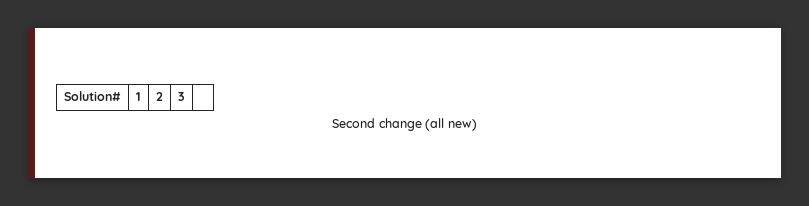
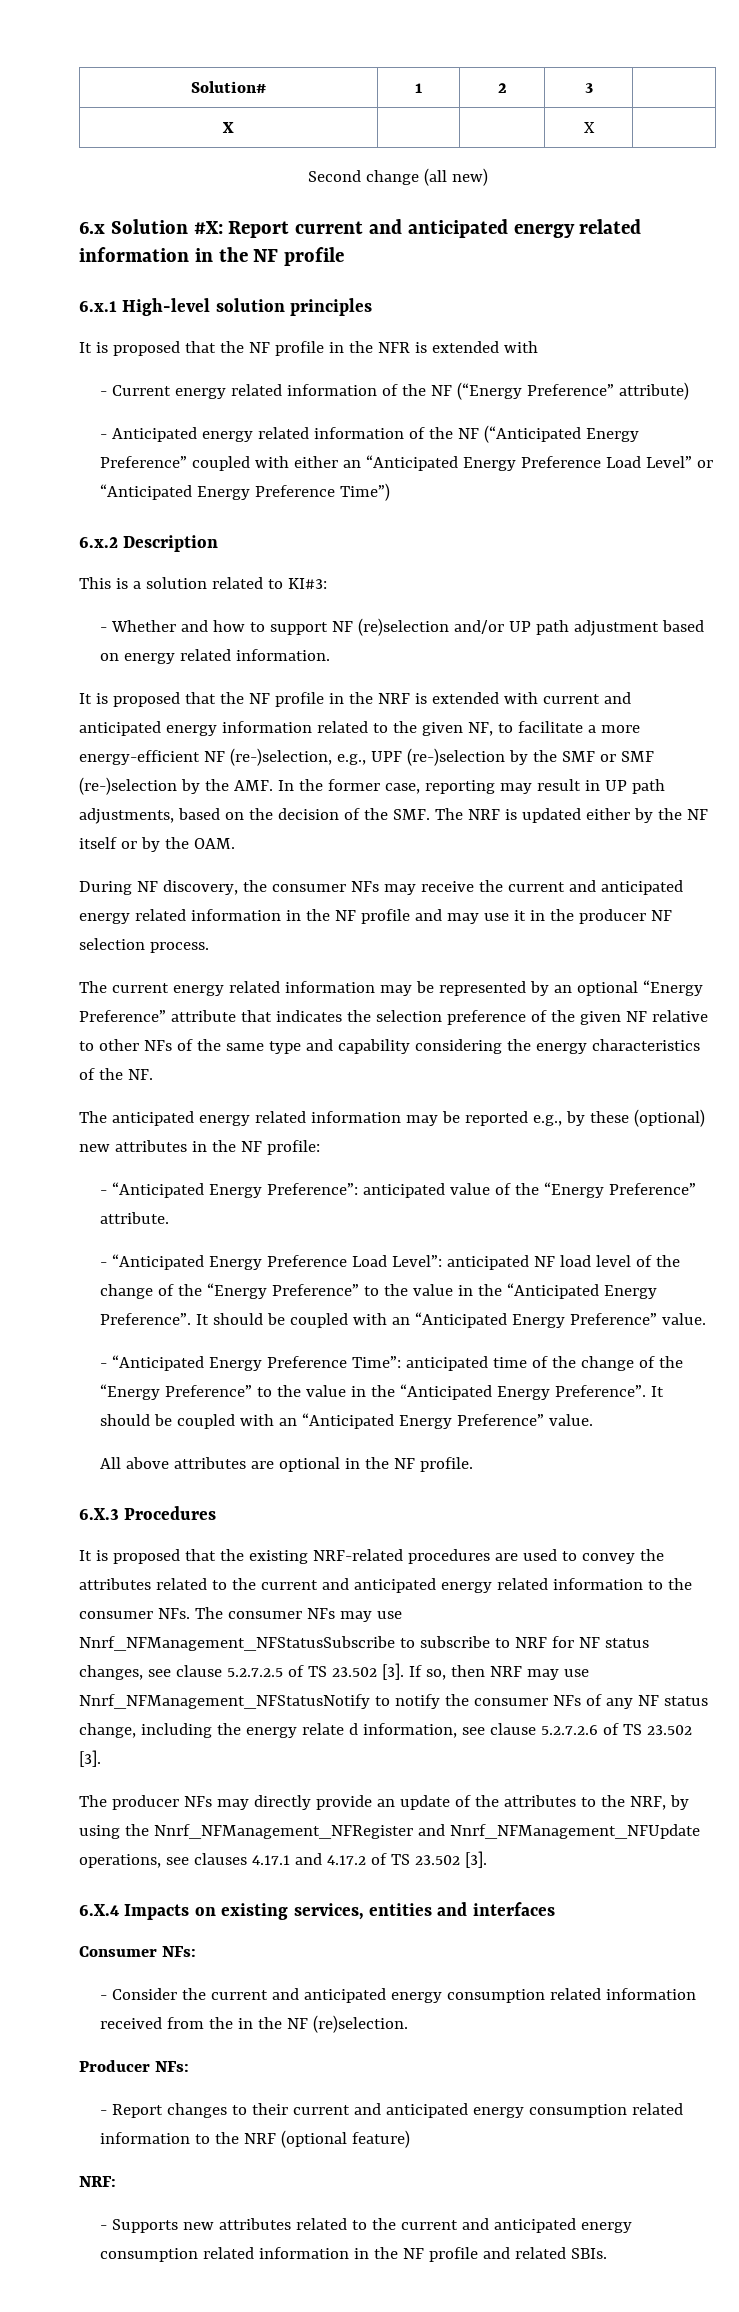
(185, 96) none -> [222,122,234,133] [583,122,595,133] // X | | | X |
(477, 125) none -> [79,219,642,238] [79,247,345,266] [79,298,373,316] [79,341,538,356] [99,382,689,400] [99,425,639,443] [99,455,713,471] [99,483,390,501] [79,535,219,552] [79,577,327,589] [99,618,704,636] [99,649,330,664] [79,692,631,707] [79,721,640,736] [79,748,654,766] [79,777,665,795] [79,808,708,824] [79,837,235,852] [79,880,683,895] [79,909,672,924] [79,938,209,953] [79,980,703,996] [79,1010,708,1025] [79,1039,700,1054] [79,1068,153,1080] [79,1109,705,1127] [79,1140,320,1155] [99,1182,696,1198] [99,1212,169,1224] [99,1254,680,1270] [99,1283,657,1299] [99,1312,706,1328] [99,1355,683,1371] [99,1384,664,1400] [99,1413,593,1429] [99,1457,473,1472] [79,1506,217,1520] [79,1549,664,1564] [79,1578,692,1593] [79,1607,402,1622] [79,1636,649,1651] [79,1663,589,1680] [79,1694,708,1709] [79,1723,692,1738] [79,1750,101,1767] [79,1795,689,1810] [79,1824,700,1839] [79,1851,487,1868] [79,1902,555,1920] [79,1946,196,1957] [99,1988,696,2003] [99,2015,408,2033] [79,2060,189,2072] [99,2103,683,2118] [99,2130,410,2148] [79,2176,116,2187] [99,2218,632,2233] [99,2247,607,2262] // 6.x Solution #X: Report current and anticipated energy related information in the NF profile // 6.x.1 High-level solution principles // It is proposed that the NF profile in the NFR is extended with // ‐ Current energy related information of the NF (“Energy Preference” attribute) // - Anticipated energy related information of the NF (“Anticipated Energy Preference” coupled with either an “Anticipated Energy Preference Load Level” or “Anticipated Energy Preference Time”) // 6.x.2 Description // This is a solution related to KI#3: // ‐ Whether and how to support NF (re)selection and/or UP path adjustment based on energy related information. // It is proposed that the NF profile in the NRF is extended with current and anticipated energy information related to the given NF, to facilitate a more energy-efficient NF (re-)selection, e.g., UPF (re-)selection by the SMF or SMF (re-)selection by the AMF. In the former case, reporting may result in UP path adjustments, based on the decision of the SMF. The NRF is updated either by the NF itself or by the OAM. // During NF discovery, the consumer NFs may receive the current and anticipated energy related information in the NF profile and may use it in the producer NF selection process. // The current energy related information may be represented by an optional “Energy Preference” attribute that indicates the selection preference of the given NF relative to other NFs of the same type and capability considering the energy characteristics of the NF. // The anticipated energy related information may be reported e.g., by these (optional) new attributes in the NF profile: // - “Anticipated Energy Preference”: anticipated value of the “Energy Preference” attribute. // - “Anticipated Energy Preference Load Level”: anticipated NF load level of the change of the “Energy Preference” to the value in the “Anticipated Energy Preference”. It should be coupled with an “Anticipated Energy Preference” value. // - “Anticipated Energy Preference Time”: anticipated time of the change of the “Energy Preference” to the value in the “Anticipated Energy Preference”. It should be coupled with an “Anticipated Energy Preference” value. // All above attributes are optional in the NF profile. // 6.X.3 Procedures // It is proposed that the existing NRF-related procedures are used to convey the attributes related to the current and anticipated energy related information to the consumer NFs. The consumer NFs may use Nnrf_NFManagement_NFStatusSubscribe to subscribe to NRF for NF status changes, see clause 5.2.7.2.5 of TS 23.502 [3]. If so, then NRF may use Nnrf_NFManagement_NFStatusNotify to notify the consumer NFs of any NF status change, including the energy relate d information, see clause 5.2.7.2.6 of TS 23.502 [3]. // The producer NFs may directly provide an update of the attributes to the NRF, by using the Nnrf_NFManagement_NFRegister and Nnrf_NFManagement_NFUpdate operations, see clauses 4.17.1 and 4.17.2 of TS 23.502 [3]. // 6.X.4 Impacts on existing services, entities and interfaces // Consumer NFs: // - Consider the current and anticipated energy consumption related information received from the in the NF (re)selection. // Producer NFs: // - Report changes to their current and anticipated energy consumption related information to the NRF (optional feature) // NRF: // - Supports new attributes related to the current and anticipated energy consumption related information in the NF profile and related SBIs.

